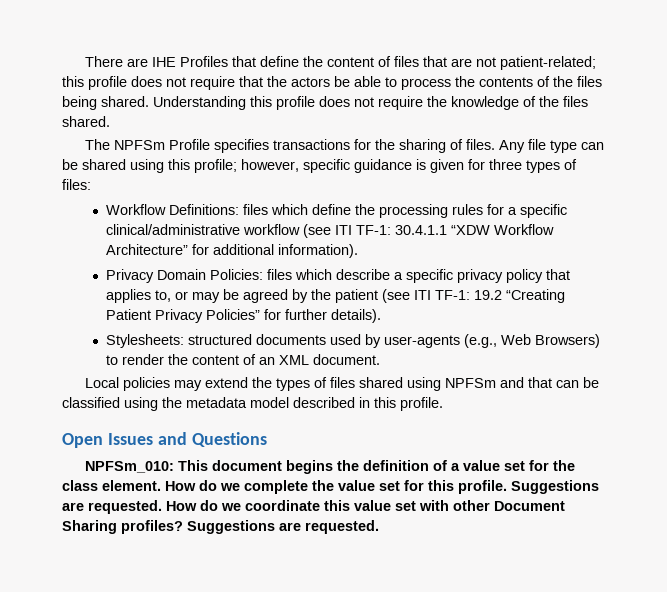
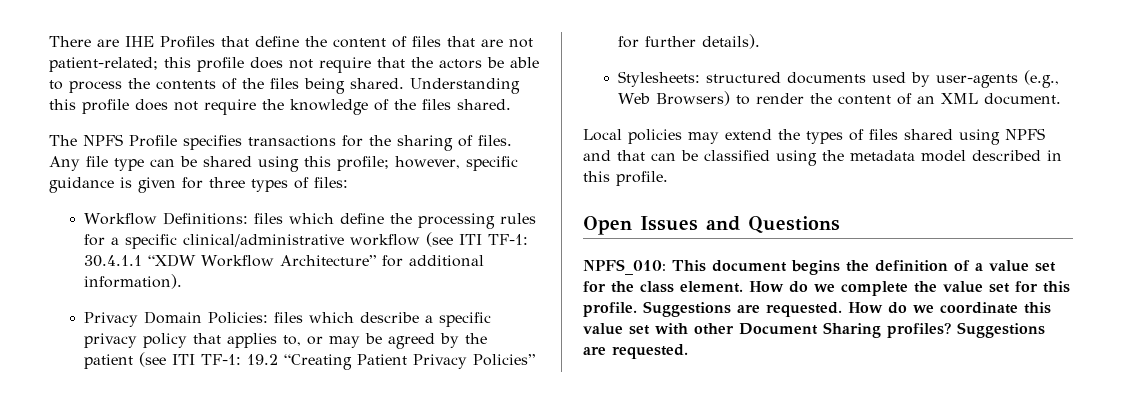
[113,140,165,150] NPFSm -> [83,134,123,146] NPFS
[444,378,496,388] NPFSm -> [1005,128,1045,140] NPFS
[84,461,174,473] NPFSm_010: -> [583,259,666,275] NPFS_010:

